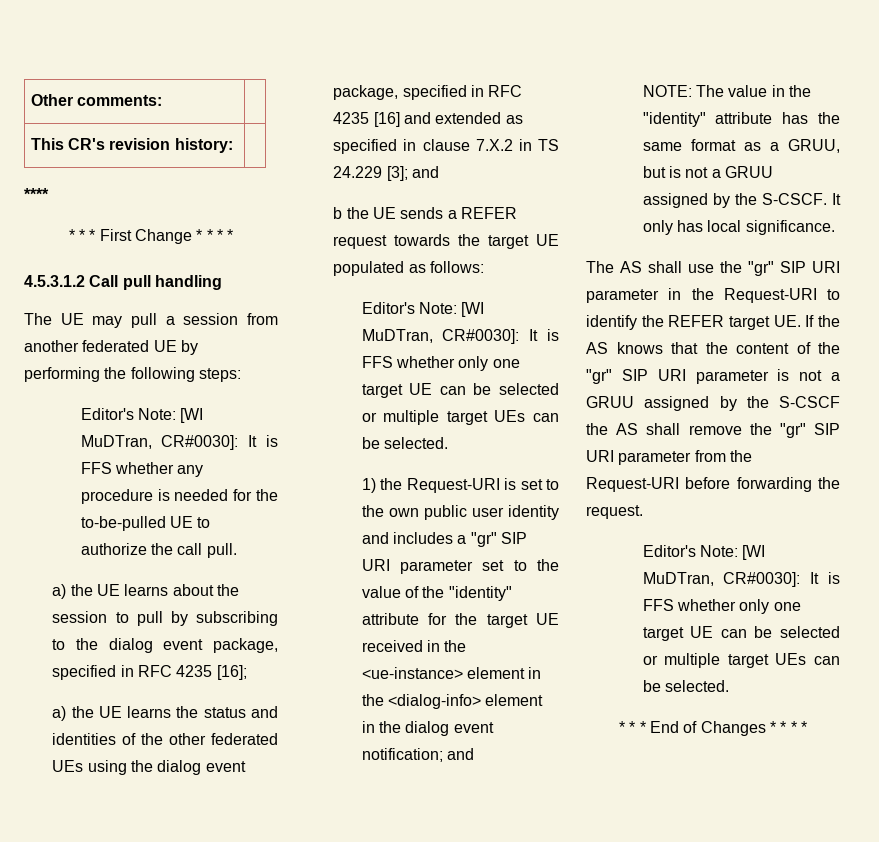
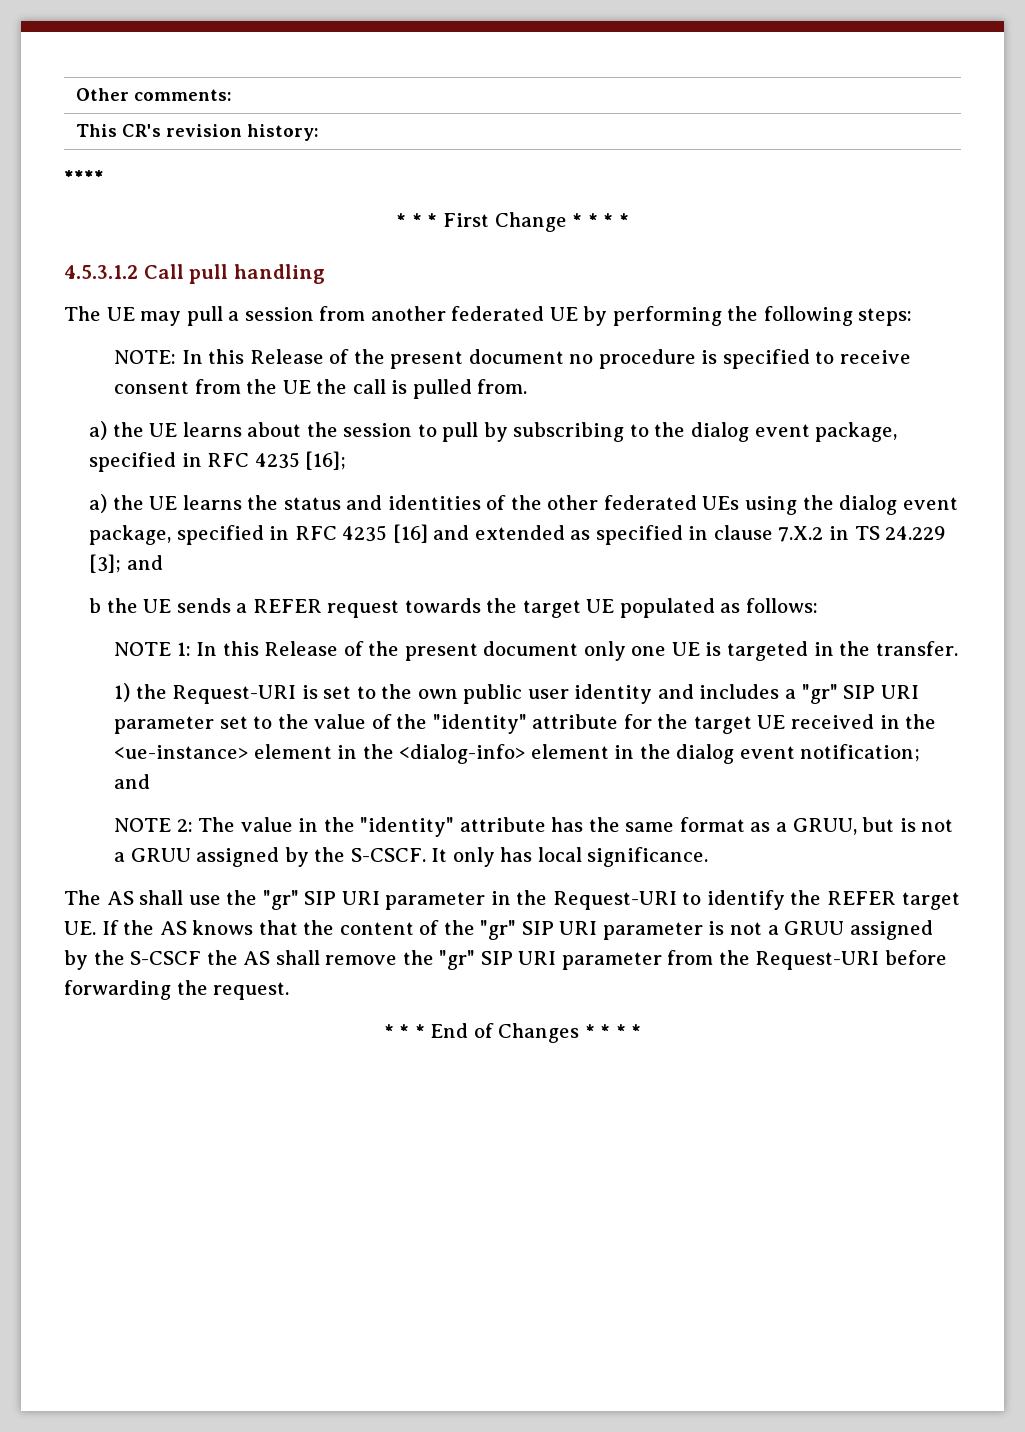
[80,408,204,423] [80,435,278,450] [80,462,204,477] [80,489,278,504] [80,516,211,531] [80,543,237,558] Editor's Note: [WI MuDTran, CR#0030]: It is FFS whether any procedure is needed for the to-be-pulled UE to authorize the call pull. -> [114,349,912,369] [114,379,528,399] NOTE: In this Release of the present document no procedure is specified to receive consent from the UE the call is pulled from.
[361,302,485,317] [361,329,559,344] [361,356,520,371] [361,383,559,398] [361,410,559,425] [361,437,449,449] Editor's Note: [WI MuDTran, CR#0030]: It is FFS whether only one target UE can be selected or multiple target UEs can be selected. -> [114,641,958,661] NOTE 1: In this Release of the present document only one UE is targeted in the transfer.
[642,85,692,97] NOTE: -> [114,818,193,832] NOTE 2:
[642,545,766,560] [642,572,840,587] [642,599,801,614] [642,626,840,641] [642,653,840,668] [642,680,730,692] // Editor's Note: [WI MuDTran, CR#0030]: It is FFS whether only one target UE can be selected or multiple target UEs can be selected. -> (290, 991) none

